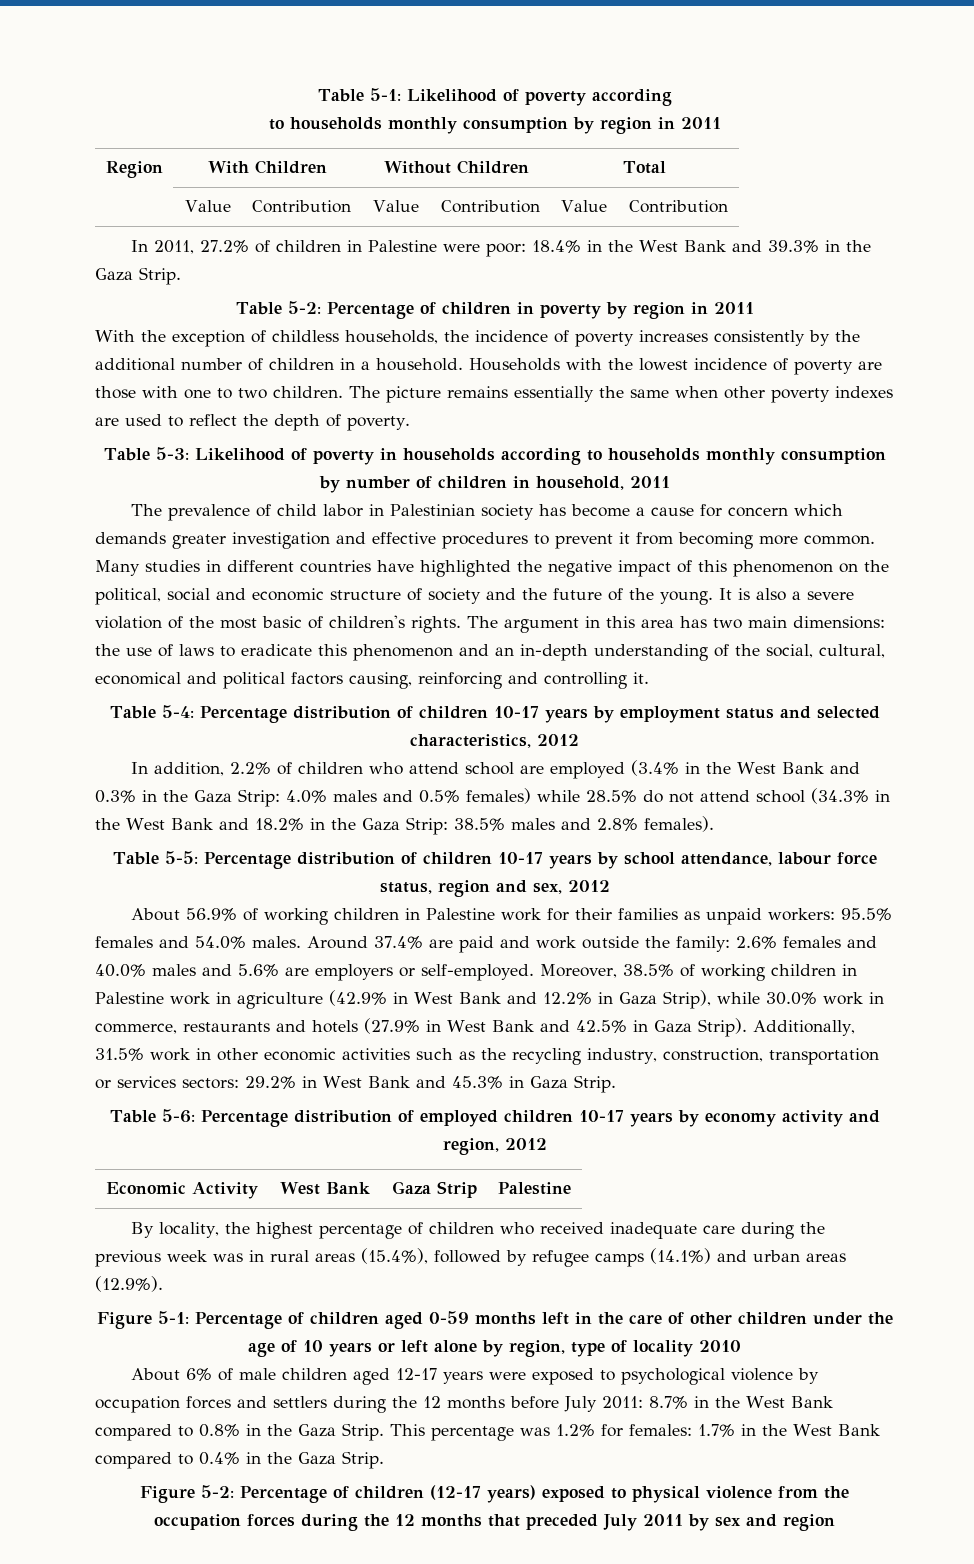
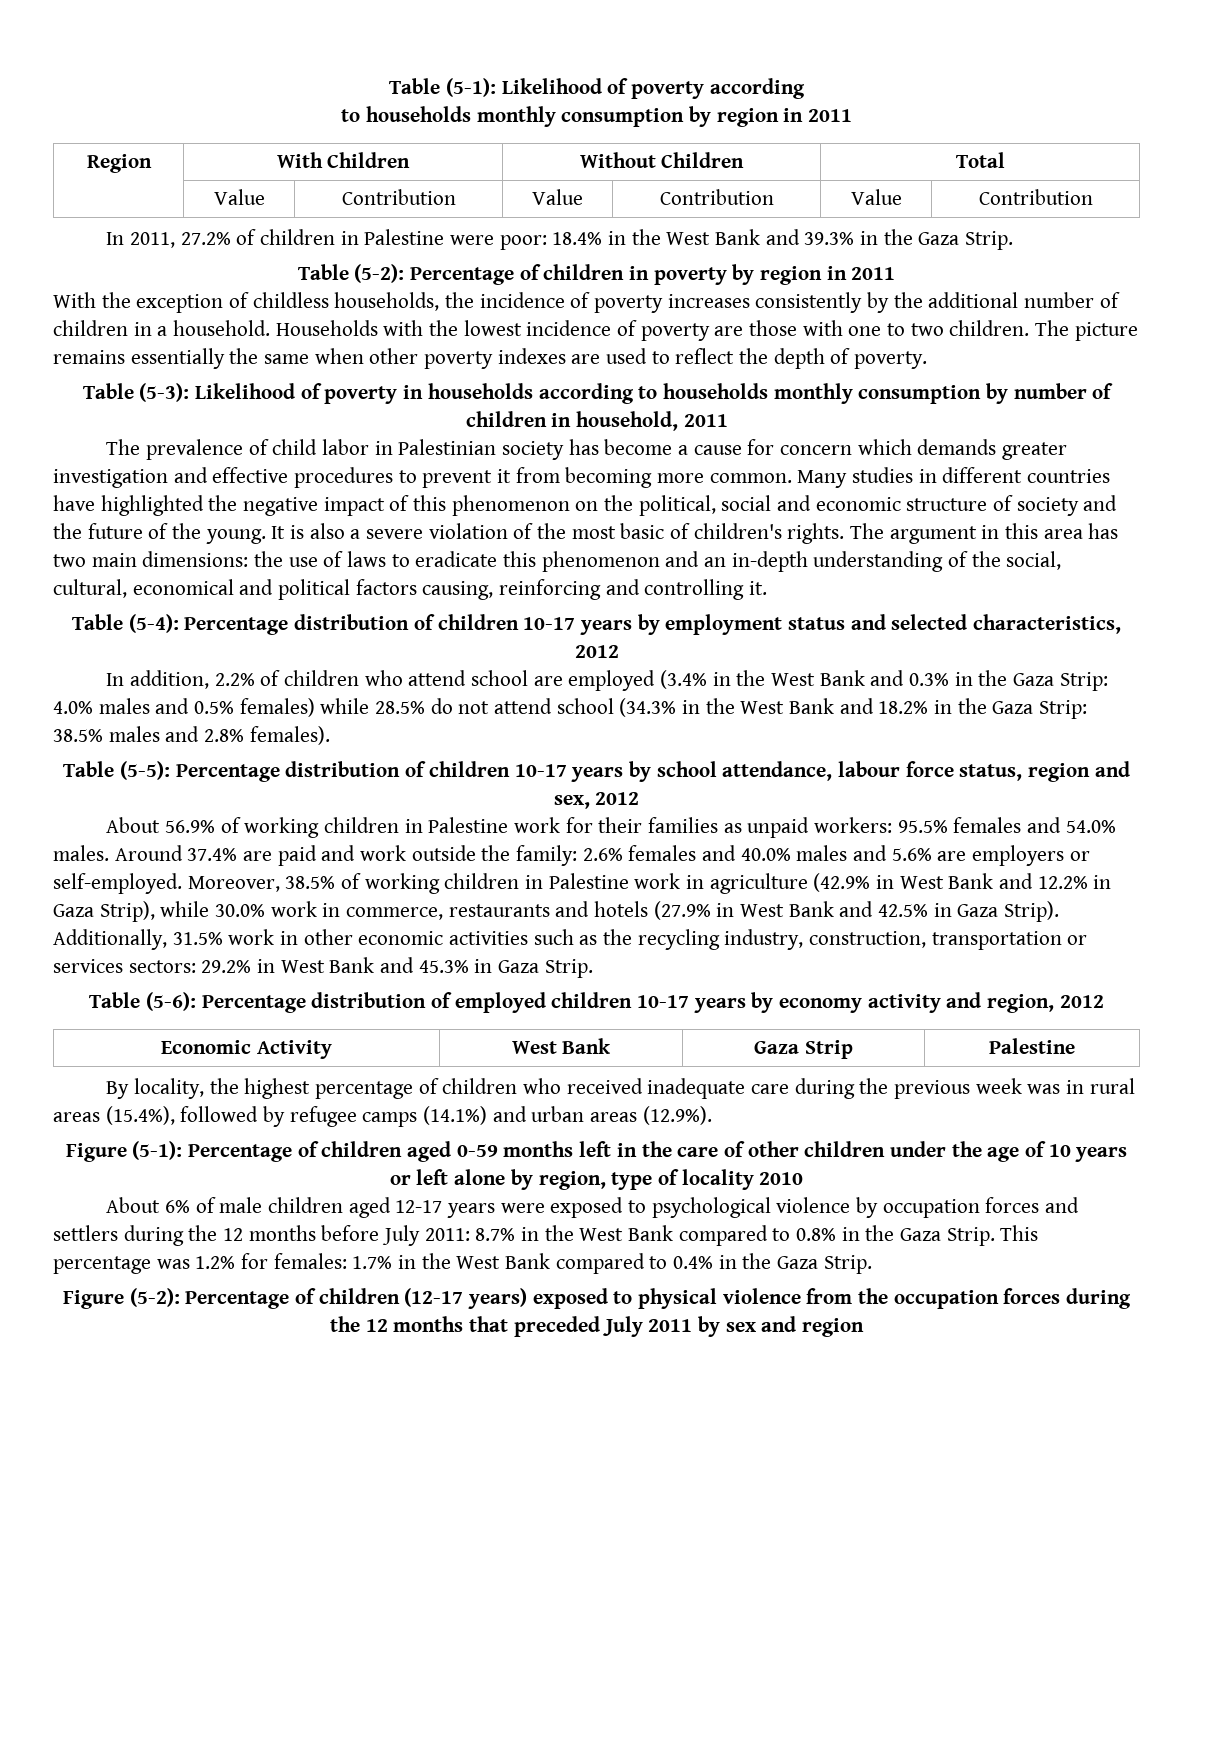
[317,88,401,102] Table 5-1: -> [389,78,496,97] Table (5-1):
[287,301,321,314] 5-2: -> [354,264,405,283] (5-2):
[155,447,189,460] 5-3: -> [139,383,190,402] (5-3):
[161,705,194,718] 5-4: -> [128,614,179,633] (5-4):
[164,851,198,864] 5-5: -> [120,761,171,780] (5-5):
[161,1109,195,1123] 5-6: -> [145,992,196,1011] (5-6):
[157,1311,189,1324] 5-1: -> [132,1141,183,1160] (5-1):
[201,1485,234,1498] 5-2: -> [129,1288,180,1307] (5-2):

